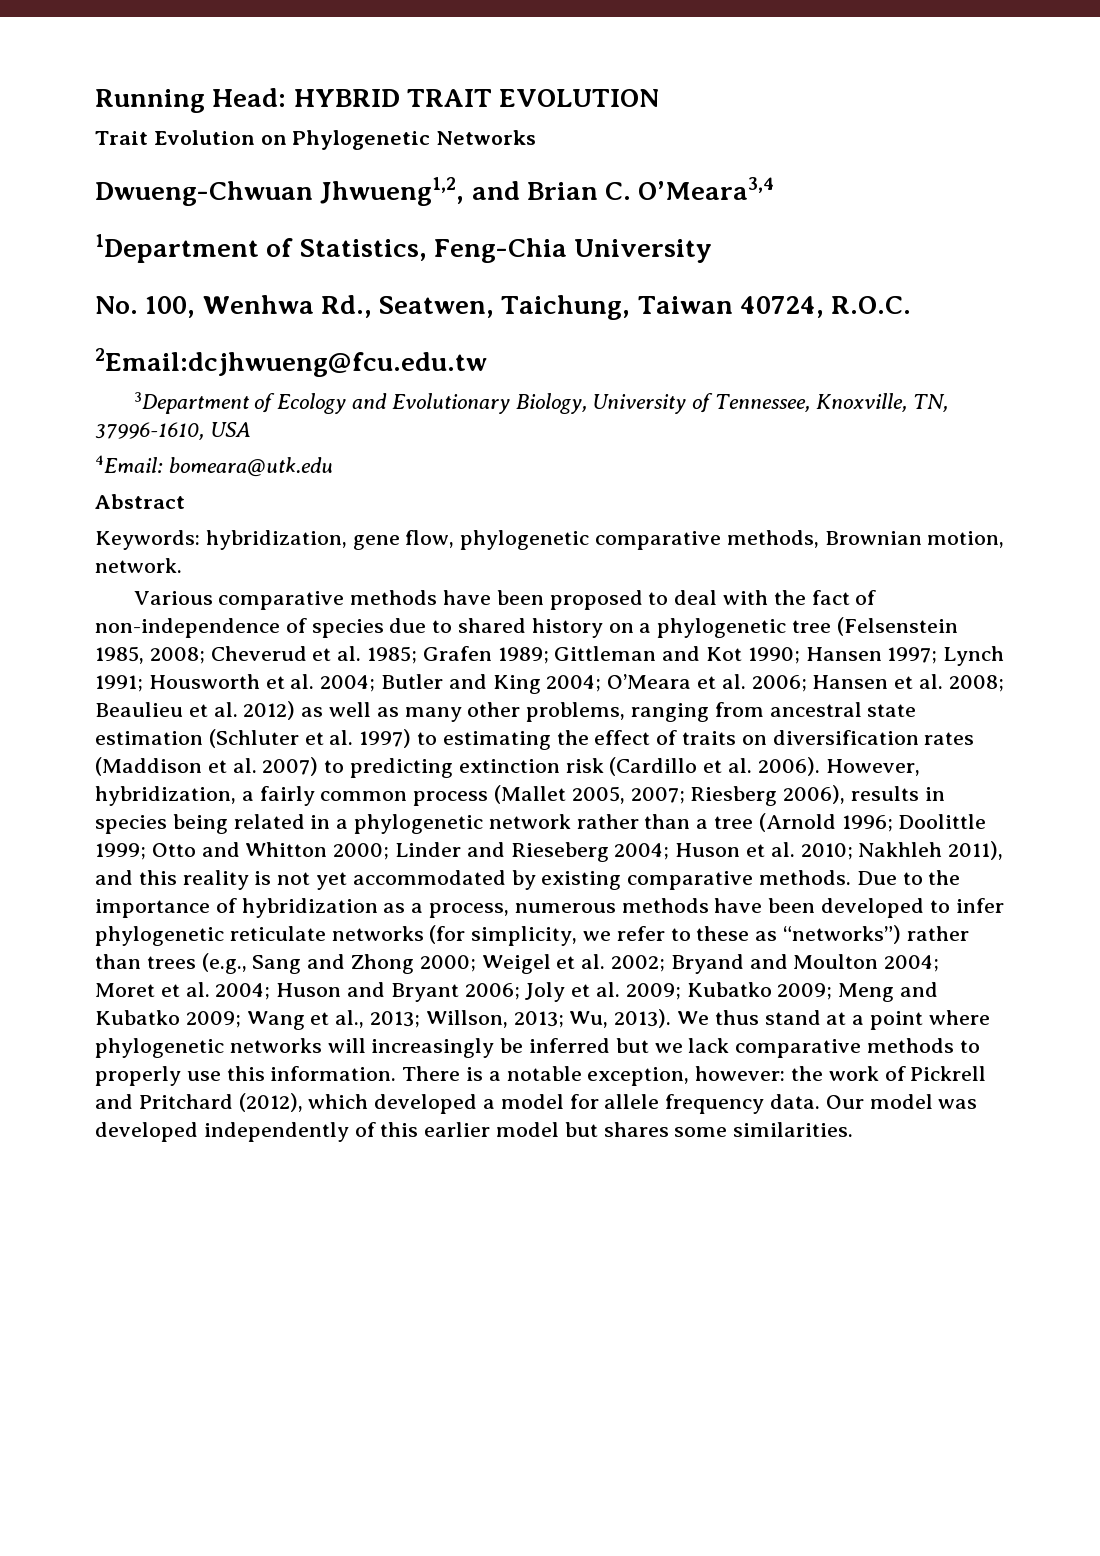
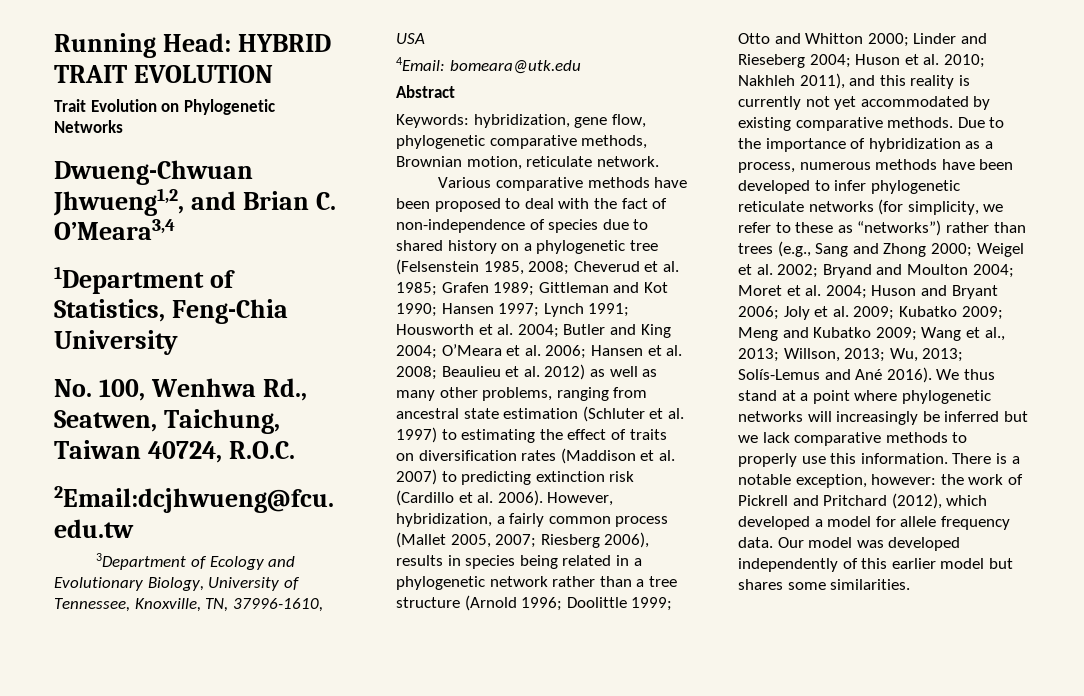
(1005, 539) none -> [526,156,593,167] reticulate
(754, 822) none -> [396,597,460,608] structure
(272, 878) none -> [738,96,801,110] currently
[614,1009,672,1028] 2013). -> [922,348,964,362] [738,367,932,383] 2013; Solís-Lemus and Ané 2016).

